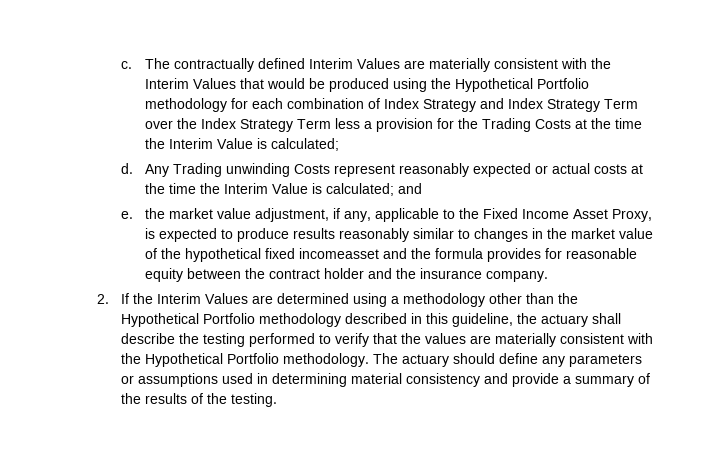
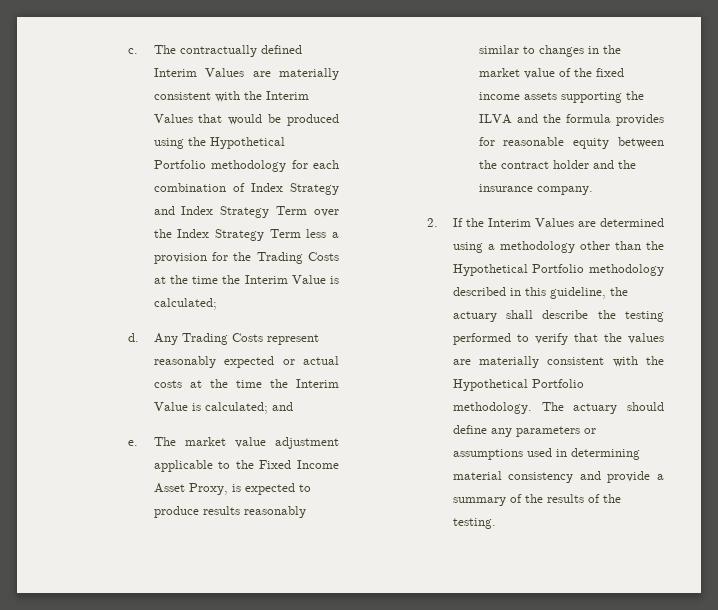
[226,163,291,177] unwinding -> (228, 339) none
[145,208,372,222] the market value adjustment, if any, -> [153,437,339,449] The market value adjustment
[185,248,380,262] hypothetical fixed incomeasset -> [595,68,624,77] [478,91,644,103] [478,114,512,124] fixed income assets supporting the ILVA

